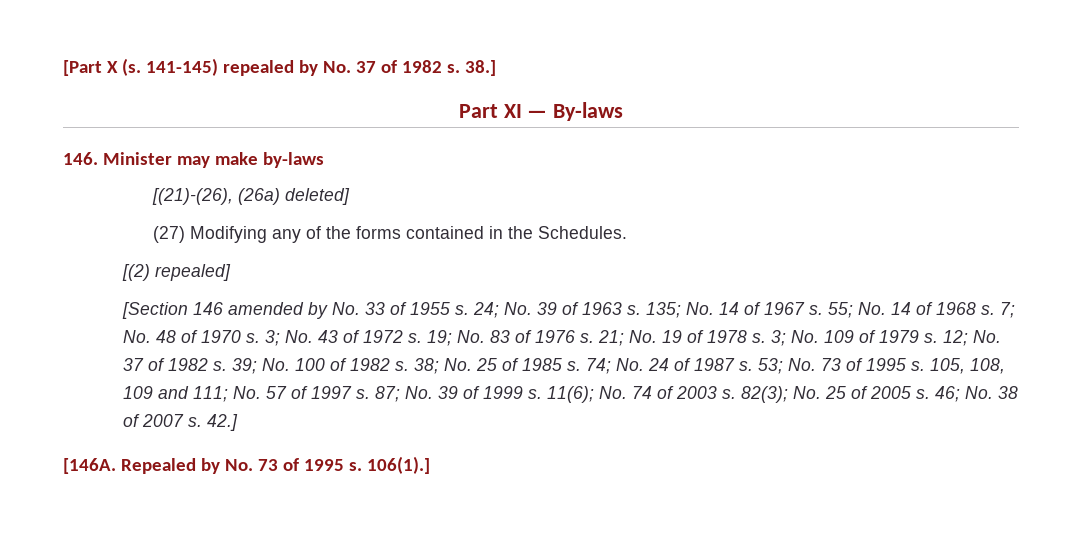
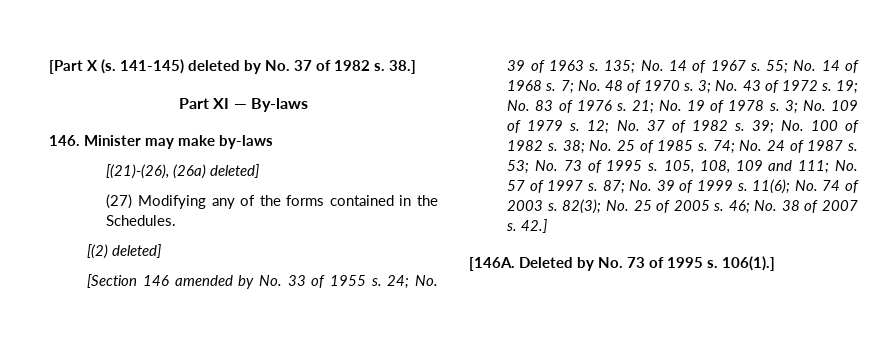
[222,60,294,76] repealed -> [188,60,240,71] deleted
[155,264,232,281] repealed] -> [112,244,162,258] deleted]
[120,458,196,474] Repealed -> [519,257,573,268] Deleted

